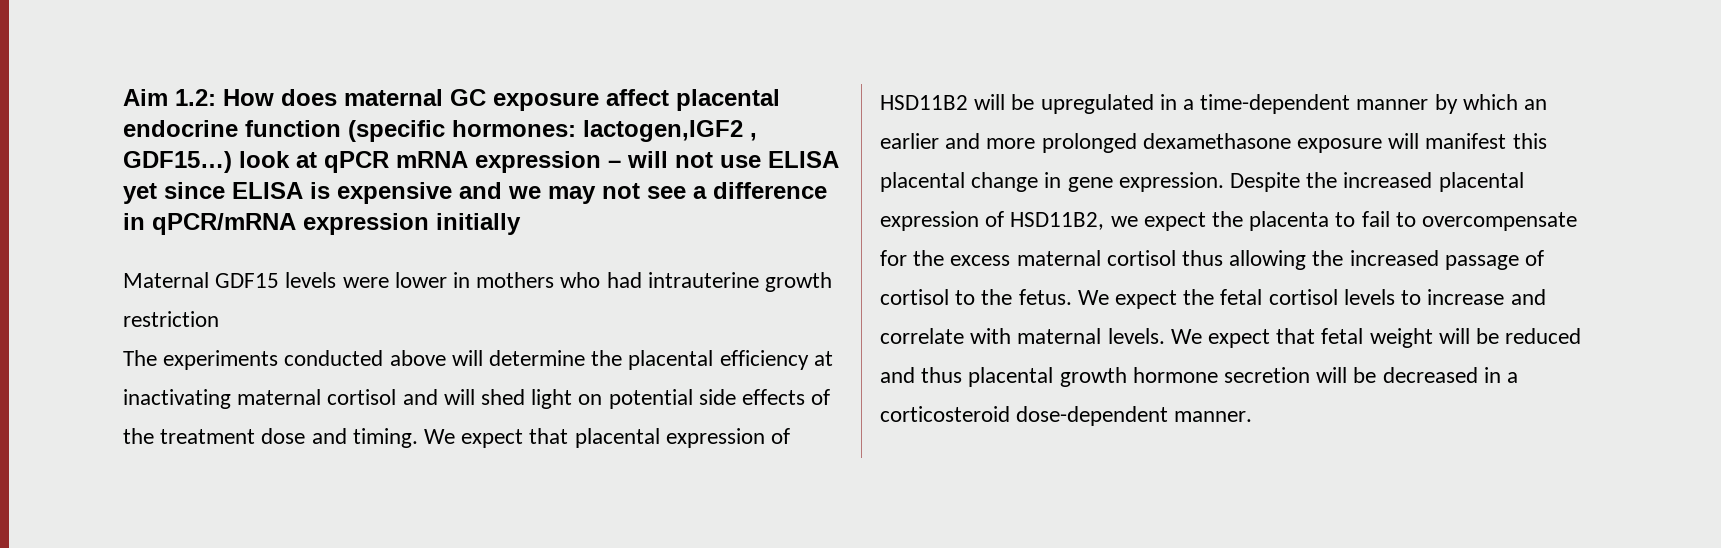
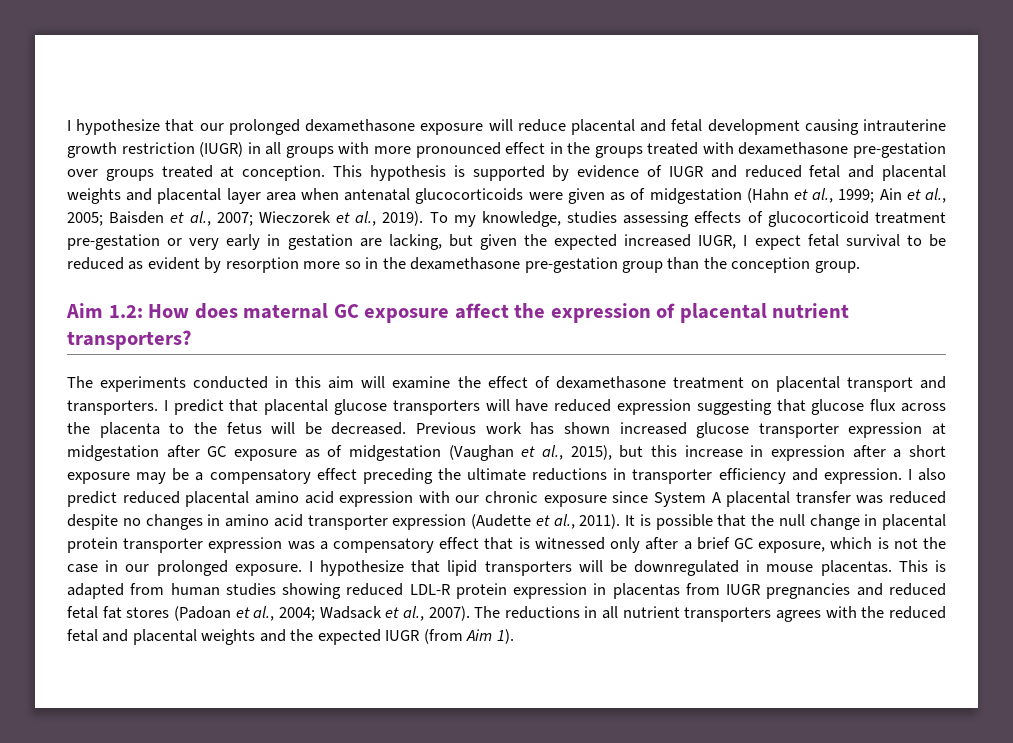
(123, 97) none -> [67,119,946,135] [67,142,946,158] [67,165,947,181] [67,188,947,204] [67,211,946,227] [67,234,946,250] [67,257,860,273] I hypothesize that our prolonged dexamethasone exposure will reduce placental and fetal development causing intrauterine growth restriction (IUGR) in all groups with more pronounced effect in the groups treated with dexamethasone pre-gestation over groups treated at conception. This hypothesis is supported by evidence of IUGR and reduced fetal and placental weights and placental layer area when antenatal glucocorticoids were given as of midgestation (Hahn et al., 1999; Ain et al., 2005; Baisden et al., 2007; Wieczorek et al., 2019). To my knowledge, studies assessing effects of glucocorticoid treatment pre-gestation or very early in gestation are lacking, but given the expected increased IUGR, I expect fetal survival to be reduced as evident by resorption more so in the dexamethasone pre-gestation group than the conception group. //
[676,89,780,111] [123,120,757,142] [123,151,839,173] [123,182,827,204] [123,213,521,235] [123,272,833,292] [123,311,219,327] [123,350,833,370] [123,389,831,409] [123,428,791,448] [880,94,1548,114] [880,133,1547,153] [880,172,1524,192] [880,211,1578,231] [880,250,1545,270] [880,289,1546,309] [880,328,1582,348] [880,367,1519,387] [880,406,1253,426] placental endocrine function (specific hormones: lactogen,IGF2 , GDF15…) look at qPCR mRNA expression – will not use ELISA yet since ELISA is expensive and we may not see a difference in qPCR/mRNA expression initially // Maternal GDF15 levels were lower in mothers who had intrauterine growth restriction // The experiments conducted above will determine the placental efficiency at inactivating maternal cortisol and will shed light on potential side effects of the treatment dose and timing. We expect that placental expression of HSD11B2 will be upregulated in a time-dependent manner by which an earlier and more prolonged dexamethasone exposure will manifest this placental change in gene expression. Despite the increased placental expression of HSD11B2, we expect the placenta to fail to overcompensate for the excess maternal cortisol thus allowing the increased passage of cortisol to the fetus. We expect the fetal cortisol levels to increase and correlate with maternal levels. We expect that fetal weight will be reduced and thus placental growth hormone secretion will be decreased in a corticosteroid dose-dependent manner. -> [514,303,850,323] [67,330,191,350] [67,376,946,392] [67,399,946,415] [67,422,946,438] [67,445,946,461] [67,468,946,484] [67,491,946,507] [67,514,946,530] [67,537,947,553] [67,560,946,576] [67,583,946,599] [67,606,946,622] [67,629,514,645] the expression of placental nutrient transporters? // The experiments conducted in this aim will examine the effect of dexamethasone treatment on placental transport and transporters. I predict that placental glucose transporters will have reduced expression suggesting that glucose flux across the placenta to the fetus will be decreased. Previous work has shown increased glucose transporter expression at midgestation after GC exposure as of midgestation (Vaughan et al., 2015), but this increase in expression after a short exposure may be a compensatory effect preceding the ultimate reductions in transporter efficiency and expression. I also predict reduced placental amino acid expression with our chronic exposure since System A placental transfer was reduced despite no changes in amino acid transporter expression (Audette et al., 2011). It is possible that the null change in placental protein transporter expression was a compensatory effect that is witnessed only after a brief GC exposure, which is not the case in our prolonged exposure. I hypothesize that lipid transporters will be downregulated in mouse placentas. This is adapted from human studies showing reduced LDL-R protein expression in placentas from IUGR pregnancies and reduced fetal fat stores (Padoan et al., 2004; Wadsack et al., 2007). The reductions in all nutrient transporters agrees with the reduced fetal and placental weights and the expected IUGR (from Aim 1).

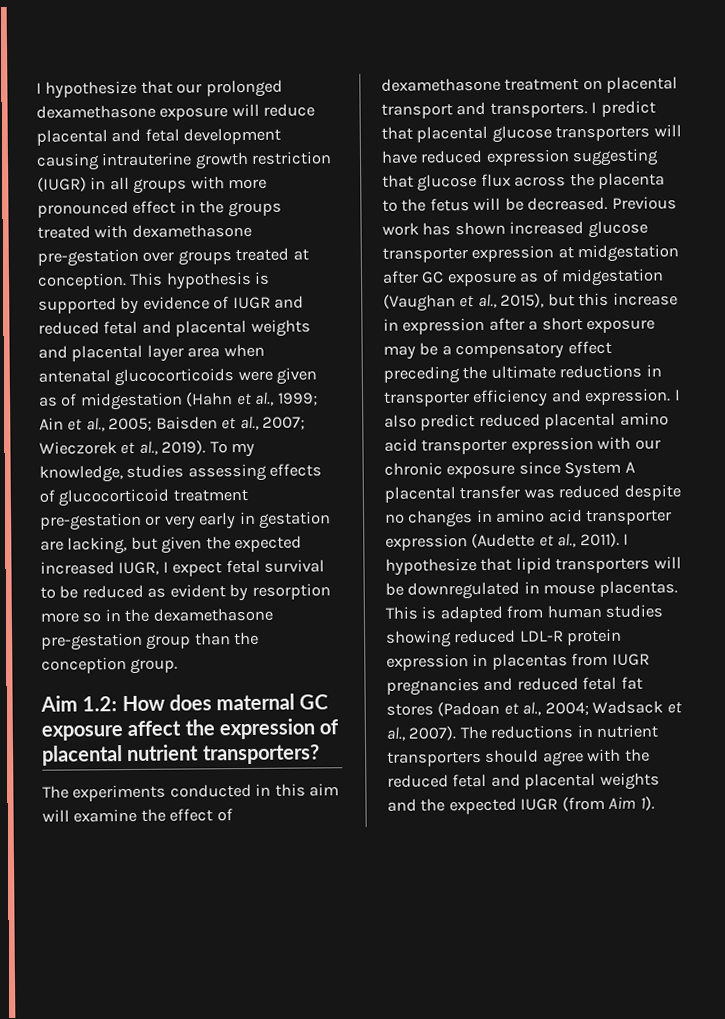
(334, 497) none -> [421,438,508,455] transporter
[625,514,946,530] [67,537,947,553] [67,560,302,576] It is possible that the null change in placental protein transporter expression was a compensatory effect that is witnessed only after a brief GC exposure, which is not the case in our prolonged exposure. -> (620, 540) none
[602,606,619,619] all -> (593, 731) none
[776,610,822,622] agrees -> [485,749,584,767] should agree

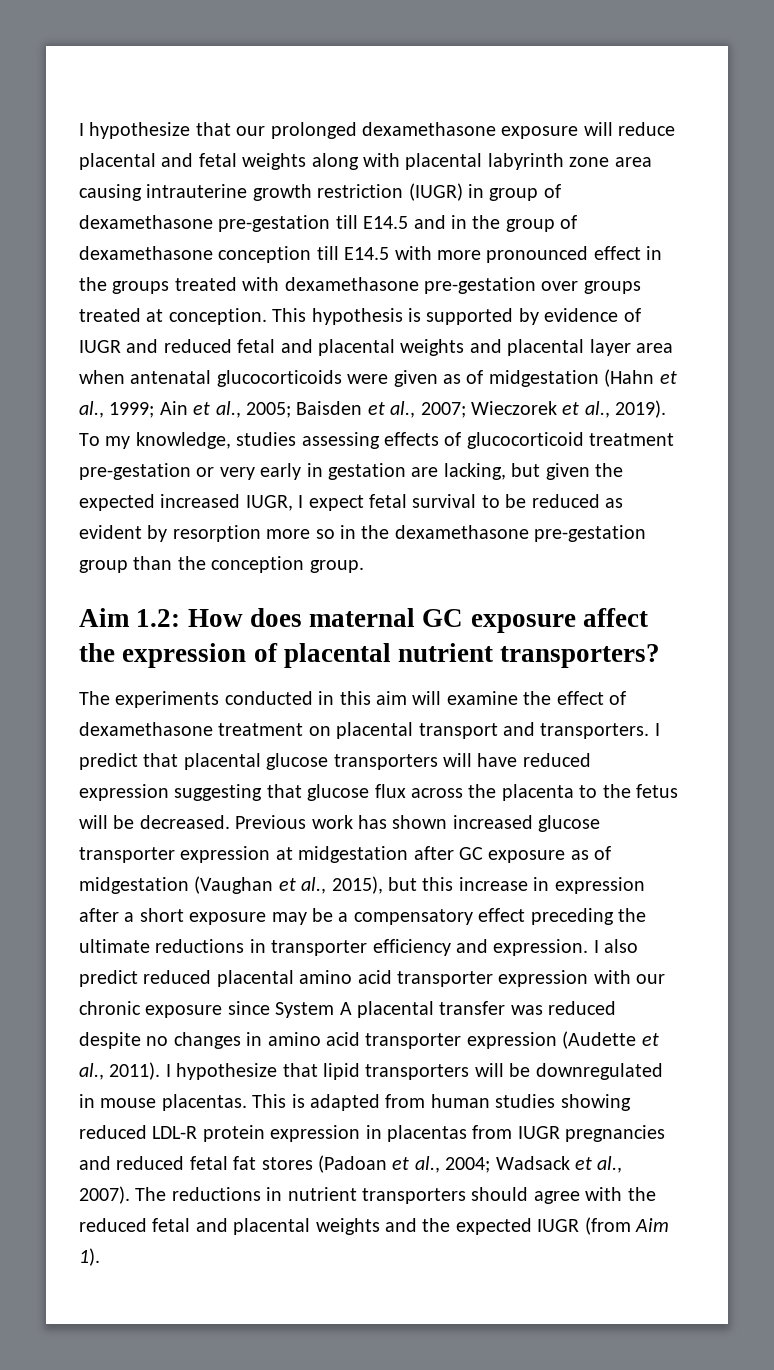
[183,127,282,145] development -> [242,153,652,170] weights along with placental labyrinth zone area
[109,176,188,194] all groups -> [489,184,561,201] [79,215,578,232] [79,246,390,263] group of dexamethasone pre-gestation till E14.5 and in the group of dexamethasone conception till E14.5

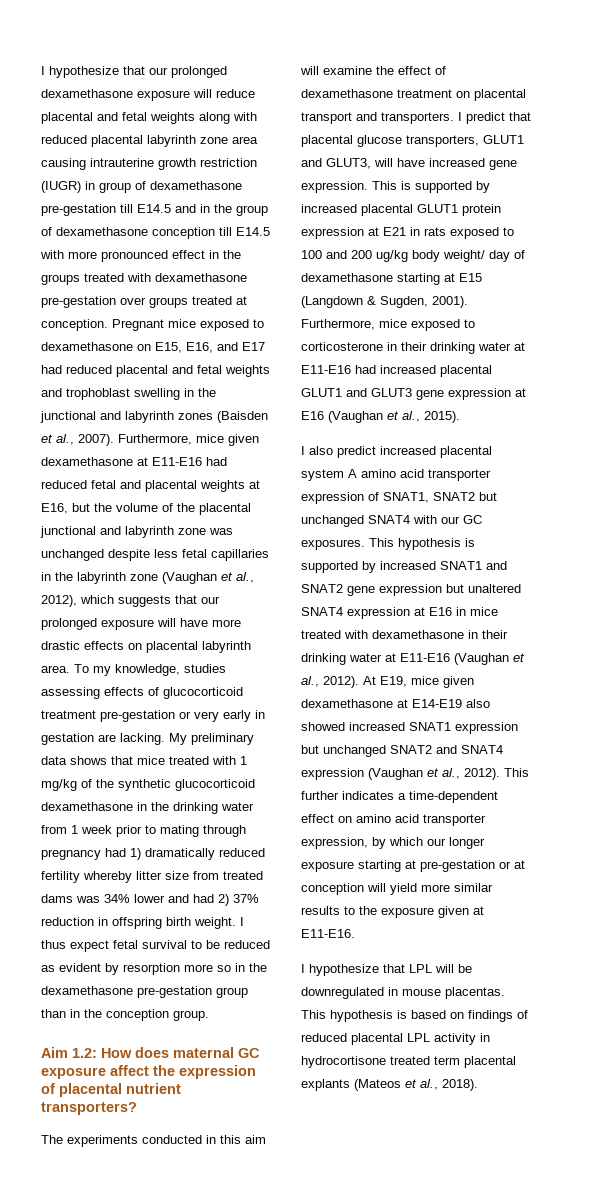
(400, 160) none -> [41,135,87,144] reduced
[272,308,641,325] [79,339,673,356] [79,369,677,387] [79,400,667,418] This hypothesis is supported by evidence of IUGR and reduced fetal and placental weights and placental layer area when antenatal glucocorticoids were given as of midgestation (Hahn et al., 1999; Ain et al., 2005; Baisden et al., 2007; Wieczorek et al., 2019). -> [112,319,264,331] [41,342,265,353] [41,365,270,377] [41,388,216,400] [40,411,268,423] [41,434,259,446] [41,457,227,466] [41,480,260,492] [41,503,251,515] [40,526,233,538] [41,549,269,561] [41,572,254,584] [41,595,220,607] [41,618,241,630] [41,641,251,653] [41,665,70,673] Pregnant mice exposed to dexamethasone on E15, E16, and E17 had reduced placental and fetal weights and trophoblast swelling in the junctional and labyrinth zones (Baisden et al., 2007). Furthermore, mice given dexamethasone at E11-E16 had reduced fetal and placental weights at E16, but the volume of the placental junctional and labyrinth zone was unchanged despite less fetal capillaries in the labyrinth zone (Vaughan et al., 2012), which suggests that our prolonged exposure will have more drastic effects on placental labyrinth area.
[443,463,623,480] [79,494,304,511] lacking, but given the expected increased IUGR, I -> [120,733,254,745] [41,756,247,765] [41,779,255,791] [41,802,254,814] [41,825,246,837] [41,848,265,860] [41,871,263,883] [41,894,259,906] [41,917,244,929] [41,940,66,949] lacking. My preliminary data shows that mice treated with 1 mg/kg of the synthetic glucocorticoid dexamethasone in the drinking water from 1 week prior to mating through pregnancy had 1) dramatically reduced fertility whereby litter size from treated dams was 34% lower and had 2) 37% reduction in offspring birth weight. I thus
(173, 563) none -> [70,1009,80,1018] in
[333,753,591,770] [79,784,678,801] [79,815,601,832] [79,846,612,863] [79,876,645,894] [79,908,646,925] [79,939,639,956] [79,970,666,987] [79,1001,617,1018] [79,1031,659,1049] [79,1062,470,1080] transporters will have reduced expression suggesting that glucose flux across the placenta to the fetus will be decreased. Previous work has shown increased glucose transporter expression at midgestation after GC exposure as of midgestation (Vaughan et al., 2015), but this increase in expression after a short exposure may be a compensatory effect preceding the ultimate reductions in transporter efficiency and expression. I also predict reduced placental amino acid transporter expression with our chronic exposure since System A placental transfer was reduced despite no changes in amino acid transporter expression (Audette et al., 2011). I hypothesize that lipid transporters -> [406,135,524,147] [301,158,517,170] [301,181,490,193] [301,204,501,216] [301,227,514,239] [301,250,525,262] [301,273,482,285] [301,296,468,308] [301,319,475,331] [301,342,525,354] [301,365,492,377] [301,388,526,400] [301,411,460,423] [301,446,492,458] [301,469,491,481] [301,492,497,504] [301,515,482,527] [301,538,475,550] [301,561,507,573] [301,584,521,596] [301,607,498,619] [301,630,508,639] [301,653,525,665] [301,676,474,688] [301,699,490,708] [301,722,518,734] [301,745,503,757] [301,768,529,780] [301,791,498,803] [301,814,486,826] [301,837,485,849] [301,860,525,872] [301,883,493,895] [301,906,484,918] [301,929,355,938] [301,964,432,976] transporters, GLUT1 and GLUT3, will have increased gene expression. This is supported by increased placental GLUT1 protein expression at E21 in rats exposed to 100 and 200 ug/kg body weight/ day of dexamethasone starting at E15 (Langdown & Sugden, 2001). Furthermore, mice exposed to corticosterone in their drinking water at E11-E16 had increased placental GLUT1 and GLUT3 gene expression at E16 (Vaughan et al., 2015). // I also predict increased placental system A amino acid transporter expression of SNAT1, SNAT2 but unchanged SNAT4 with our GC exposures. This hypothesis is supported by increased SNAT1 and SNAT2 gene expression but unaltered SNAT4 expression at E16 in mice treated with dexamethasone in their drinking water at E11-E16 (Vaughan et al., 2012). At E19, mice given dexamethasone at E14-E19 also showed increased SNAT1 expression but unchanged SNAT2 and SNAT4 expression (Vaughan et al., 2012). This further indicates a time-dependent effect on amino acid transporter expression, by which our longer exposure starting at pre-gestation or at conception will yield more similar results to the exposure given at E11-E16. // I hypothesize that LPL
[291,1094,631,1111] [79,1125,666,1142] [79,1155,623,1173] [79,1186,656,1204] [79,1217,669,1235] [79,1248,100,1266] is adapted from human studies showing reduced LDL-R protein expression in placentas from IUGR pregnancies and reduced fetal fat stores (Padoan et al., 2004; Wadsack et al., 2007). The reductions in nutrient transporters should agree with the reduced fetal and placental weights and the expected IUGR (from Aim 1). -> [330,1010,528,1022] [301,1033,490,1045] [301,1056,516,1068] [301,1079,478,1091] hypothesis is based on findings of reduced placental LPL activity in hydrocortisone treated term placental explants (Mateos et al., 2018).

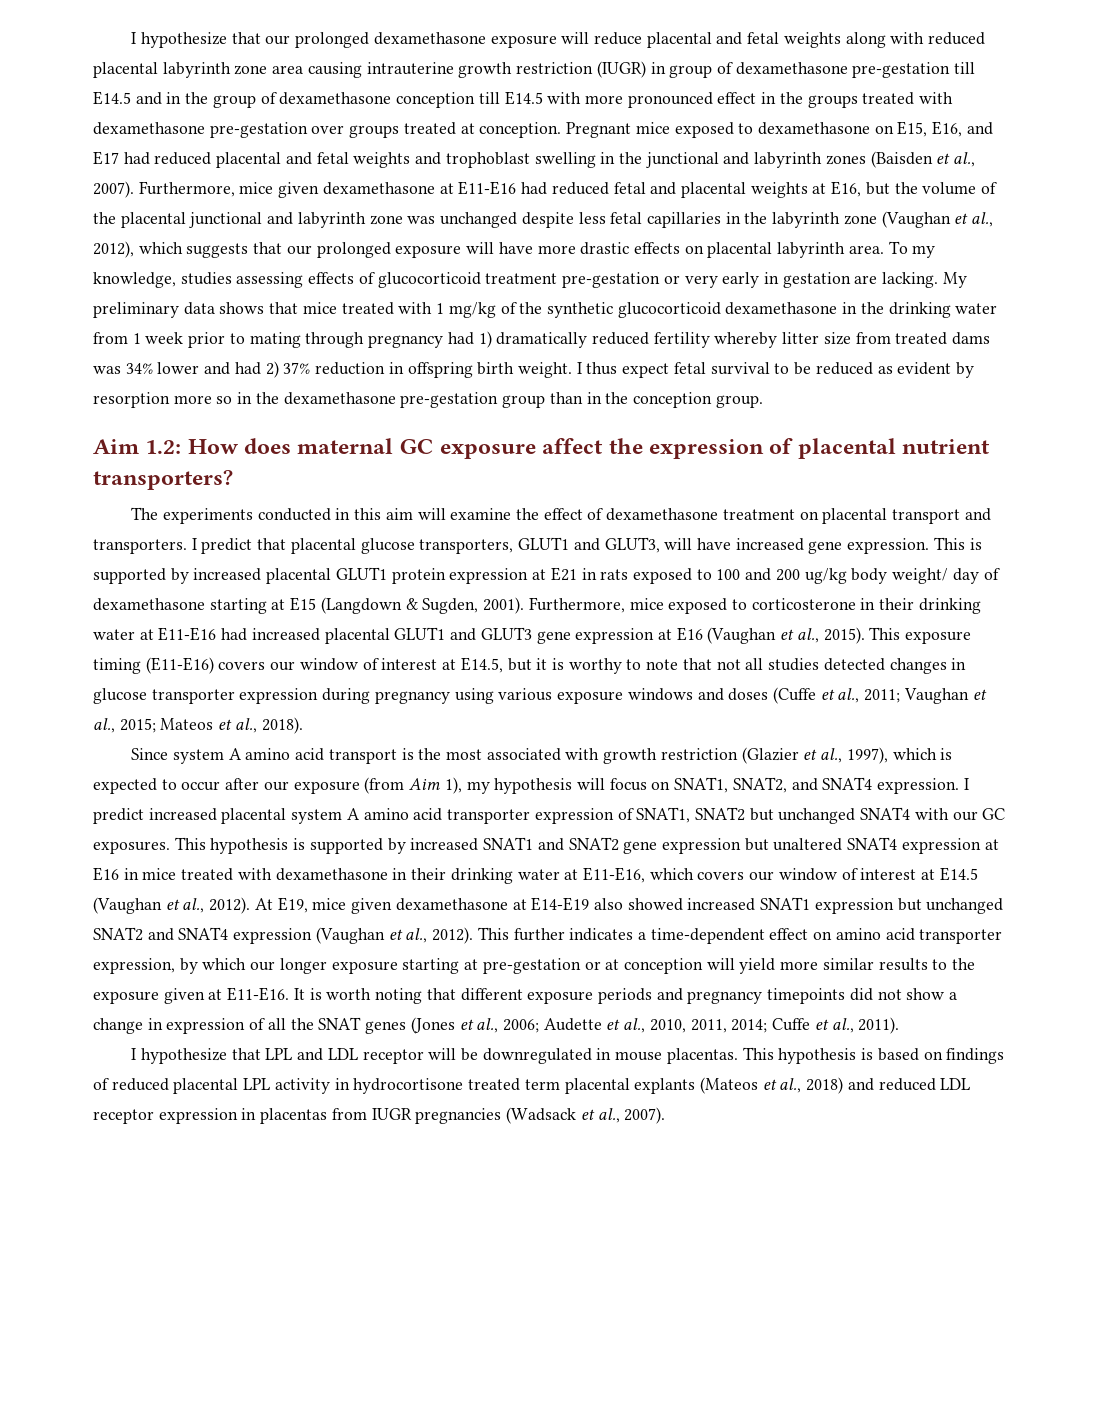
[301,446,333,455] // I also -> [869,627,972,644] [93,657,967,674] [93,687,987,704] [93,717,303,734] [131,747,953,764] [93,777,969,794] This exposure timing (E11-E16) covers our window of interest at E14.5, but it is worthy to note that not all studies detected changes in glucose transporter expression during pregnancy using various exposure windows and doses (Cuffe et al., 2011; Vaughan et al., 2015; Mateos et al., 2018). // Since system A amino acid transport is the most associated with growth restriction (Glazier et al., 1997), which is expected to occur after our exposure (from Aim 1), my hypothesis will focus on SNAT1, SNAT2, and SNAT4 expression. I
[400,653,450,662] E11-E16 -> [582,867,978,883] E11-E16, which covers our window of interest at E14.5
(355, 933) none -> [293,988,958,1004] [93,1017,900,1034] It is worth noting that different exposure periods and pregnancy timepoints did not show a change in expression of all the SNAT genes (Jones et al., 2006; Audette et al., 2010, 2011, 2014; Cuffe et al., 2011).
(432, 968) none -> [297,1048,424,1064] and LDL receptor
[442,1079,478,1091] 2018). -> [806,1077,971,1094] [93,1107,666,1124] 2018) and reduced LDL receptor expression in placentas from IUGR pregnancies (Wadsack et al., 2007).

